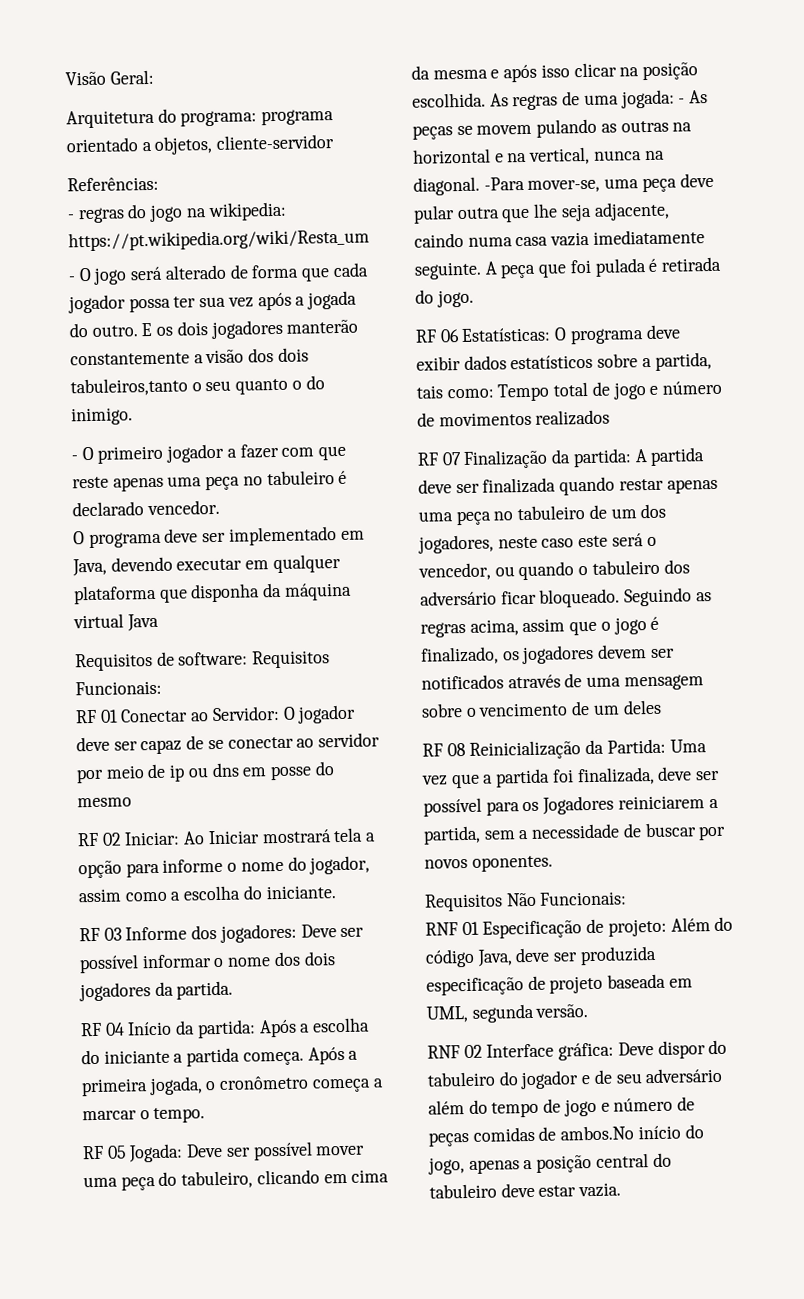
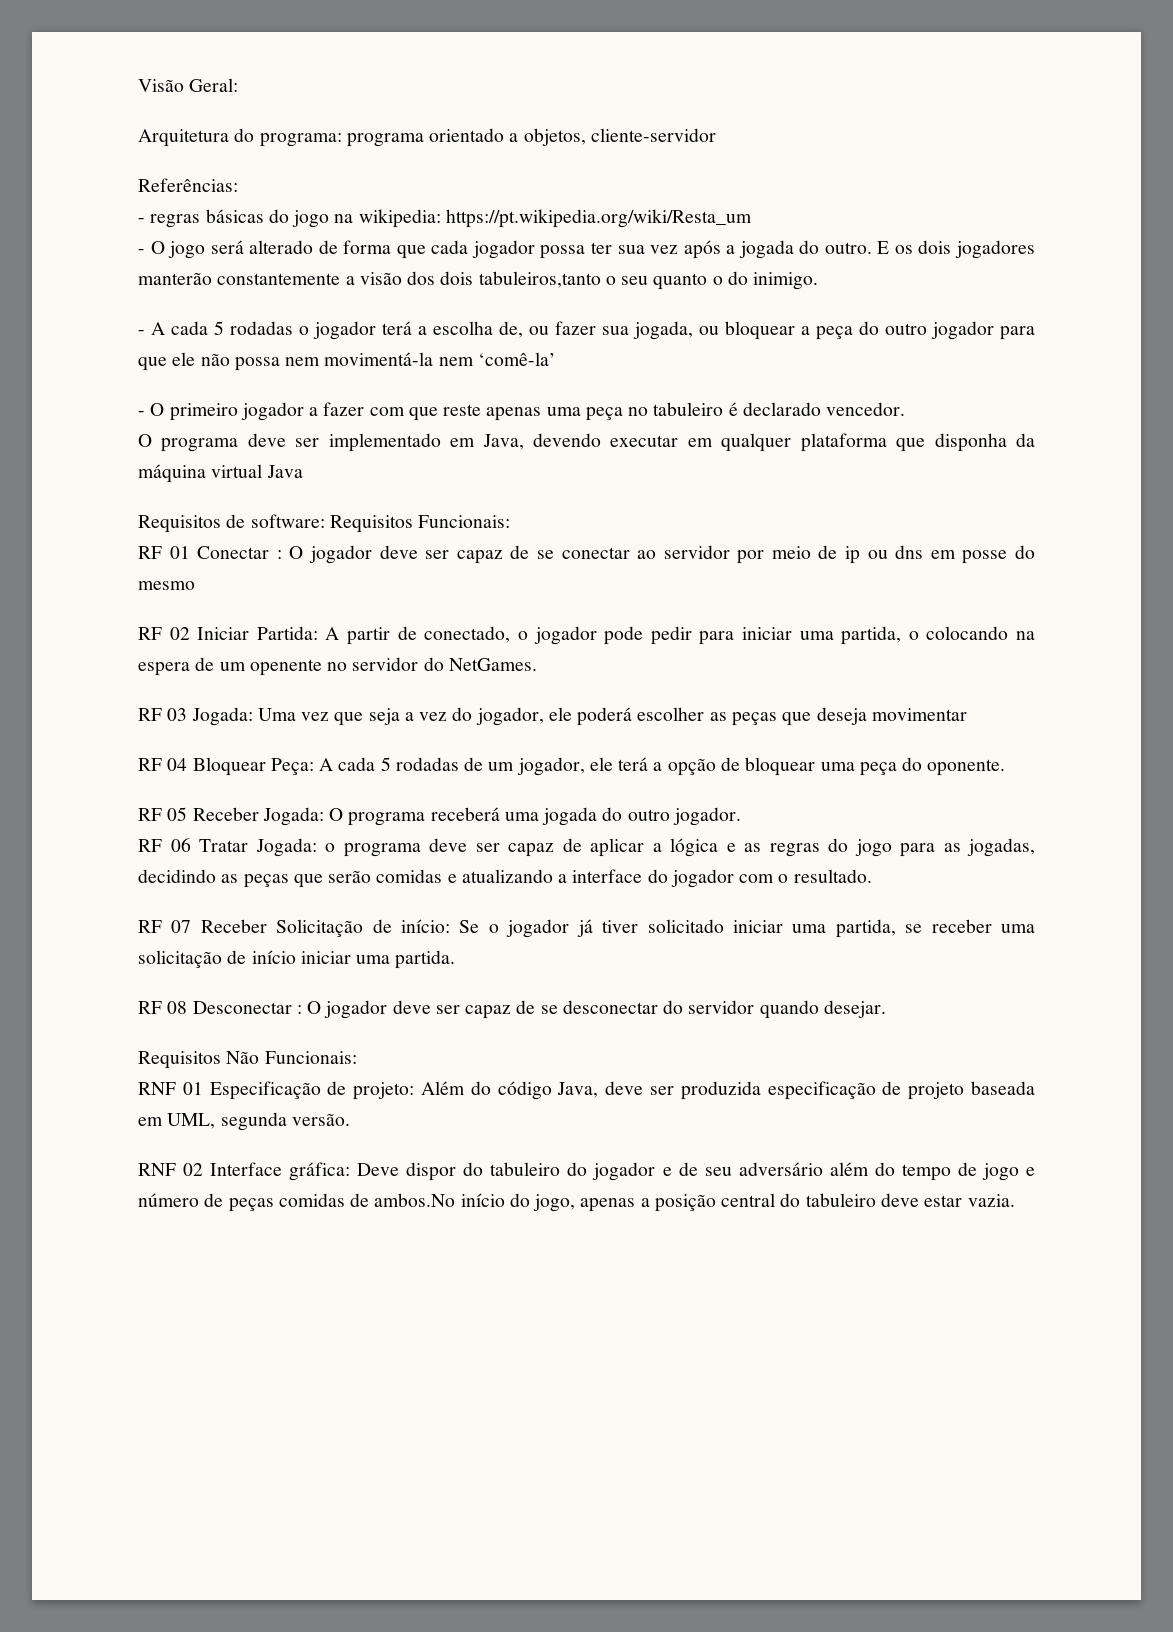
(125, 215) none -> [205,209,264,223] básicas
(133, 416) none -> [138,321,1035,340] [138,352,556,371] // - A cada 5 rodadas o jogador terá a escolha de, ou fazer sua jogada, ou bloquear a peça do outro jogador para que ele não possa nem movimentá-la nem ‘comê-la’
[190,705,280,722] ao Servidor: -> [276,550,282,559] :
[124,827,377,846] [78,855,371,879] [78,885,336,903] [79,923,365,943] [79,951,336,974] [79,980,234,1002] [80,1017,371,1039] [81,1046,359,1067] [81,1075,384,1097] [82,1107,206,1124] [82,1141,366,1163] [83,1169,390,1191] [411,62,699,83] [412,89,709,111] [412,118,693,140] [412,146,665,165] [413,172,714,196] [413,201,670,224] [414,229,705,248] [414,256,722,280] [415,289,474,308] [415,324,681,345] [416,351,712,371] [416,380,723,402] [417,409,611,427] [417,447,706,469] [418,476,718,496] [418,503,667,526] [418,533,657,554] [418,559,690,581] [420,587,712,608] [420,616,660,638] [420,644,675,665] [421,673,704,691] [421,699,662,718] [422,738,707,760] [422,766,721,789] [423,795,719,817] [423,822,727,845] [424,855,553,872] Iniciar: Ao Iniciar mostrará tela a opção para informe o nome do jogador, assim como a escolha do iniciante. // RF 03 Informe dos jogadores: Deve ser possível informar o nome dos dois jogadores da partida. // RF 04 Início da partida: Após a escolha do iniciante a partida começa. Após a primeira jogada, o cronômetro começa a marcar o tempo. // RF 05 Jogada: Deve ser possível mover uma peça do tabuleiro, clicando em cima da mesma e após isso clicar na posição escolhida. As regras de uma jogada: - As peças se movem pulando as outras na horizontal e na vertical, nunca na diagonal. -Para mover-se, uma peça deve pular outra que lhe seja adjacente, caindo numa casa vazia imediatamente seguinte. A peça que foi pulada é retirada do jogo. // RF 06 Estatísticas: O programa deve exibir dados estatísticos sobre a partida, tais como: Tempo total de jogo e número de movimentos realizados // RF 07 Finalização da partida: A partida deve ser finalizada quando restar apenas uma peça no tabuleiro de um dos jogadores, neste caso este será o vencedor, ou quando o tabuleiro dos adversário ficar bloqueado. Seguindo as regras acima, assim que o jogo é finalizado, os jogadores devem ser notificados através de uma mensagem sobre o vencimento de um deles // RF 08 Reinicialização da Partida: Uma vez que a partida foi finalizada, deve ser possível para os Jogadores reiniciarem a partida, sem a necessidade de buscar por novos oponentes. -> [197,626,1035,645] [138,657,537,676] [138,707,967,726] [138,757,1006,776] [138,807,741,826] [138,838,1035,857] [138,869,872,888] [138,919,1035,938] [138,950,456,969] [138,1000,886,1019] Iniciar Partida: A partir de conectado, o jogador pode pedir para iniciar uma partida, o colocando na espera de um openente no servidor do NetGames. // RF 03 Jogada: Uma vez que seja a vez do jogador, ele poderá escolher as peças que deseja movimentar // RF 04 Bloquear Peça: A cada 5 rodadas de um jogador, ele terá a opção de bloquear uma peça do oponente. // RF 05 Receber Jogada: O programa receberá uma jogada do outro jogador. // RF 06 Tratar Jogada: o programa deve ser capaz de aplicar a lógica e as regras do jogo para as jogadas, decidindo as peças que serão comidas e atualizando a interface do jogador com o resultado. // RF 07 Receber Solicitação de início: Se o jogador já tiver solicitado iniciar uma partida, se receber uma solicitação de início iniciar uma partida. // RF 08 Desconectar : O jogador deve ser capaz de se desconectar do servidor quando desejar.

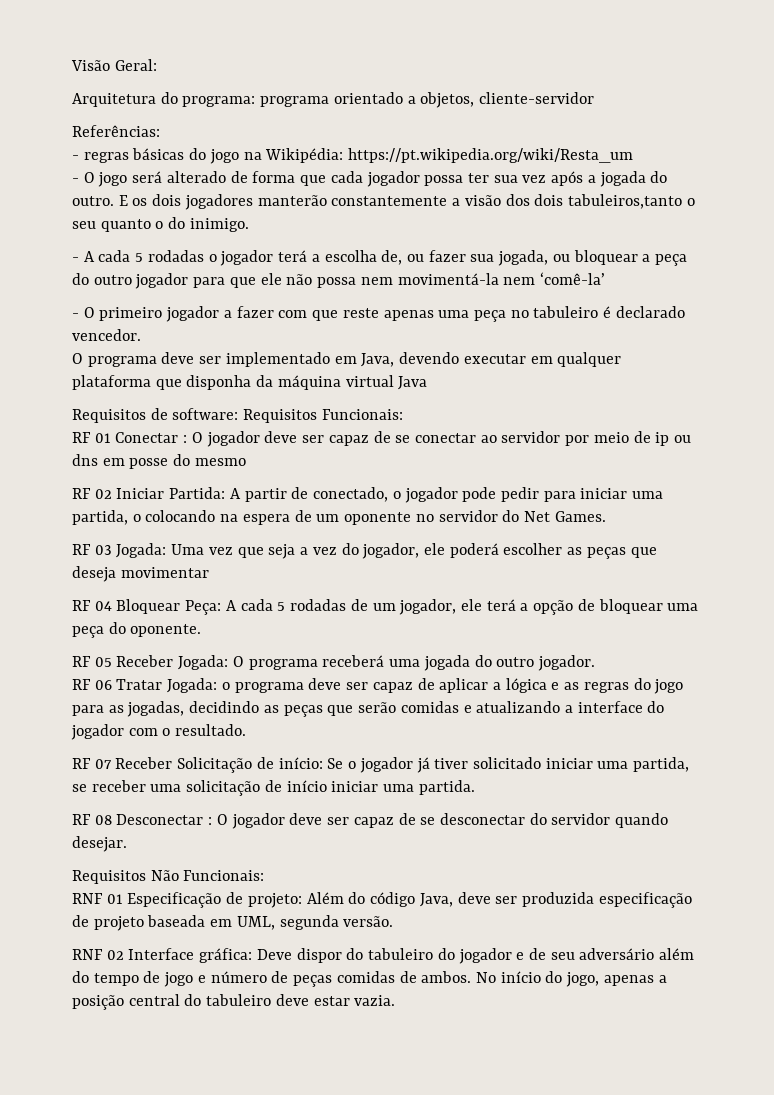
[358,209,441,228] wikipedia: -> [265,148,344,163] Wikipédia:
[249,659,322,676] openente -> [344,512,412,525] oponente
[448,658,537,671] NetGames. -> [523,511,606,522] Net Games.
[374,1193,456,1207] ambos.No -> [421,971,496,983] ambos. No

